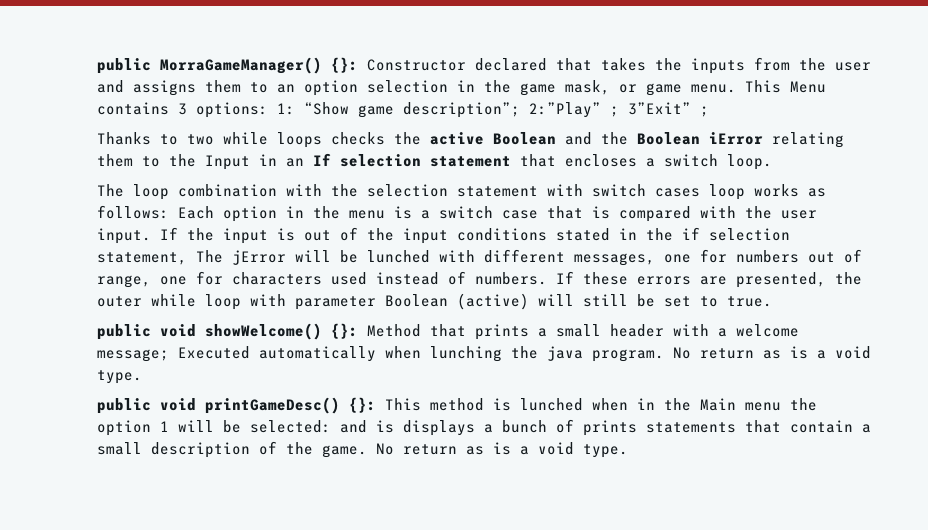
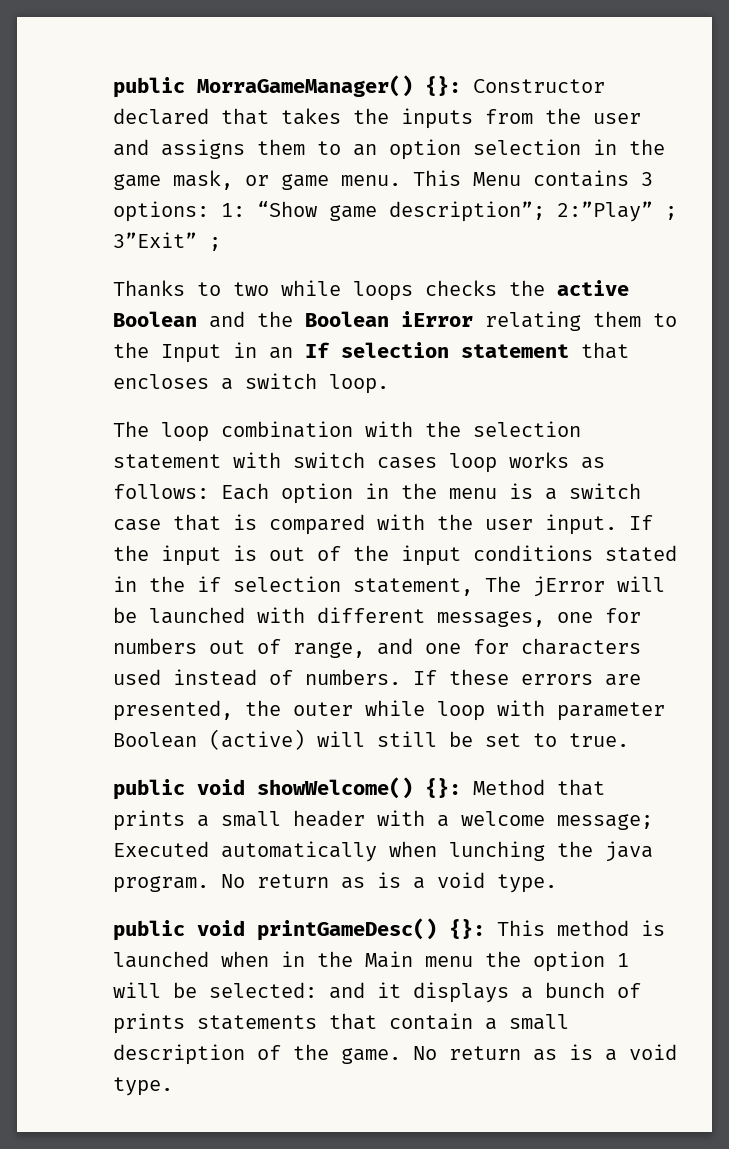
[366,250,430,263] lunched -> [148,607,245,624] launched
(151, 281) none -> [376,638,413,655] and
[519,398,583,411] lunched -> [112,951,209,968] launched
[375,420,394,433] is -> [376,982,401,998] it

